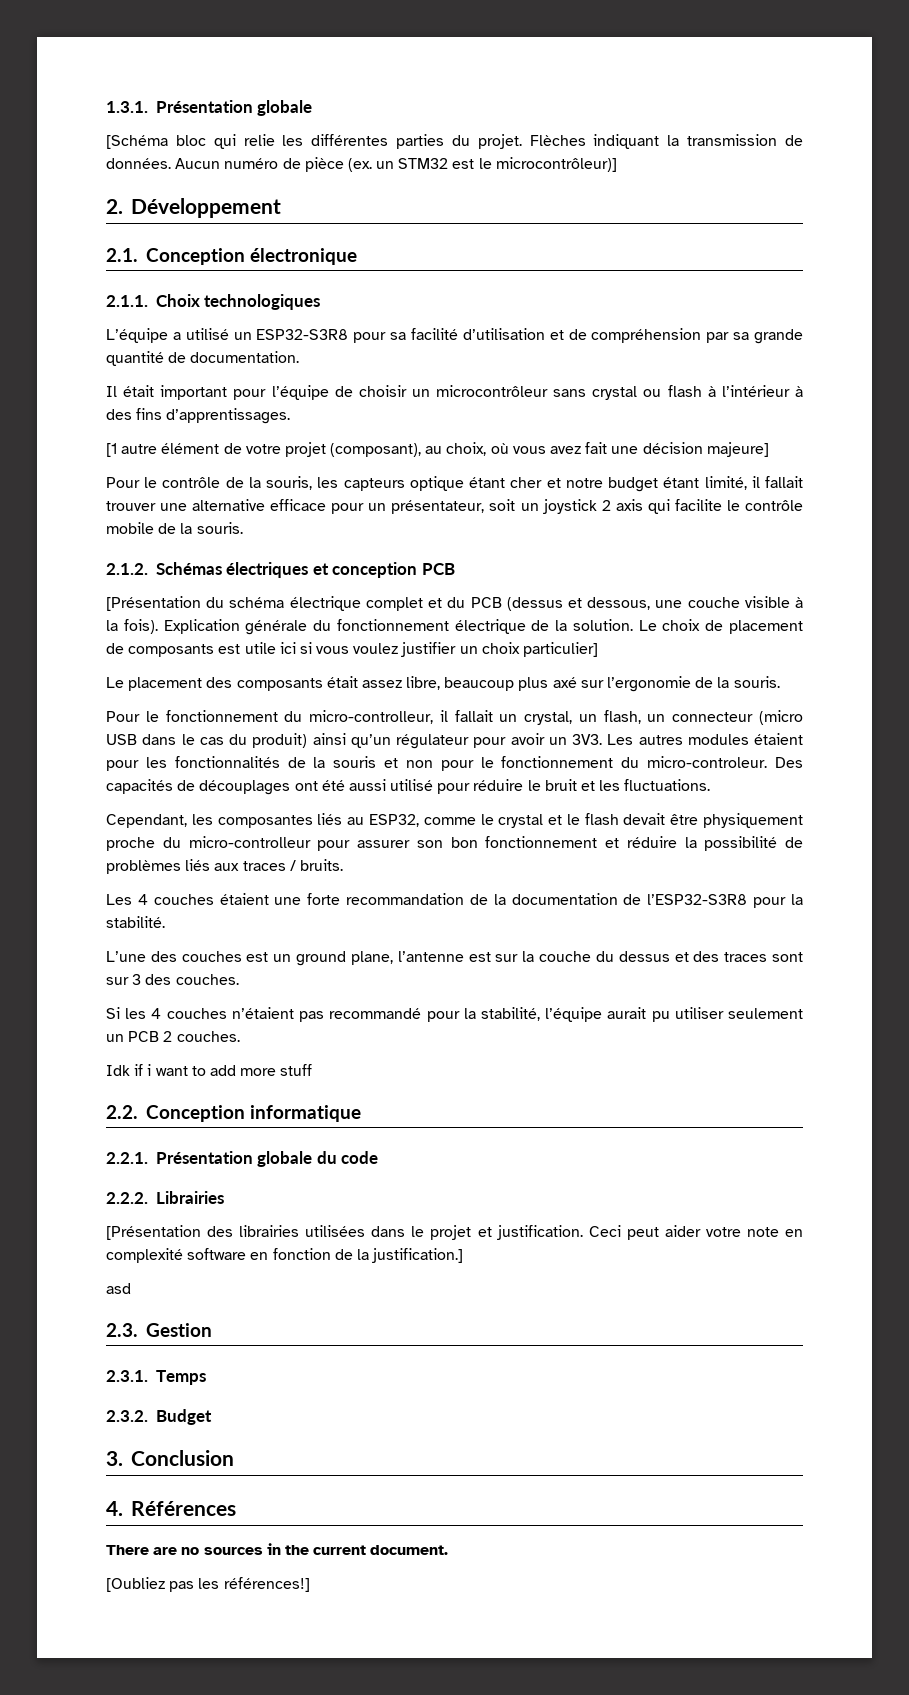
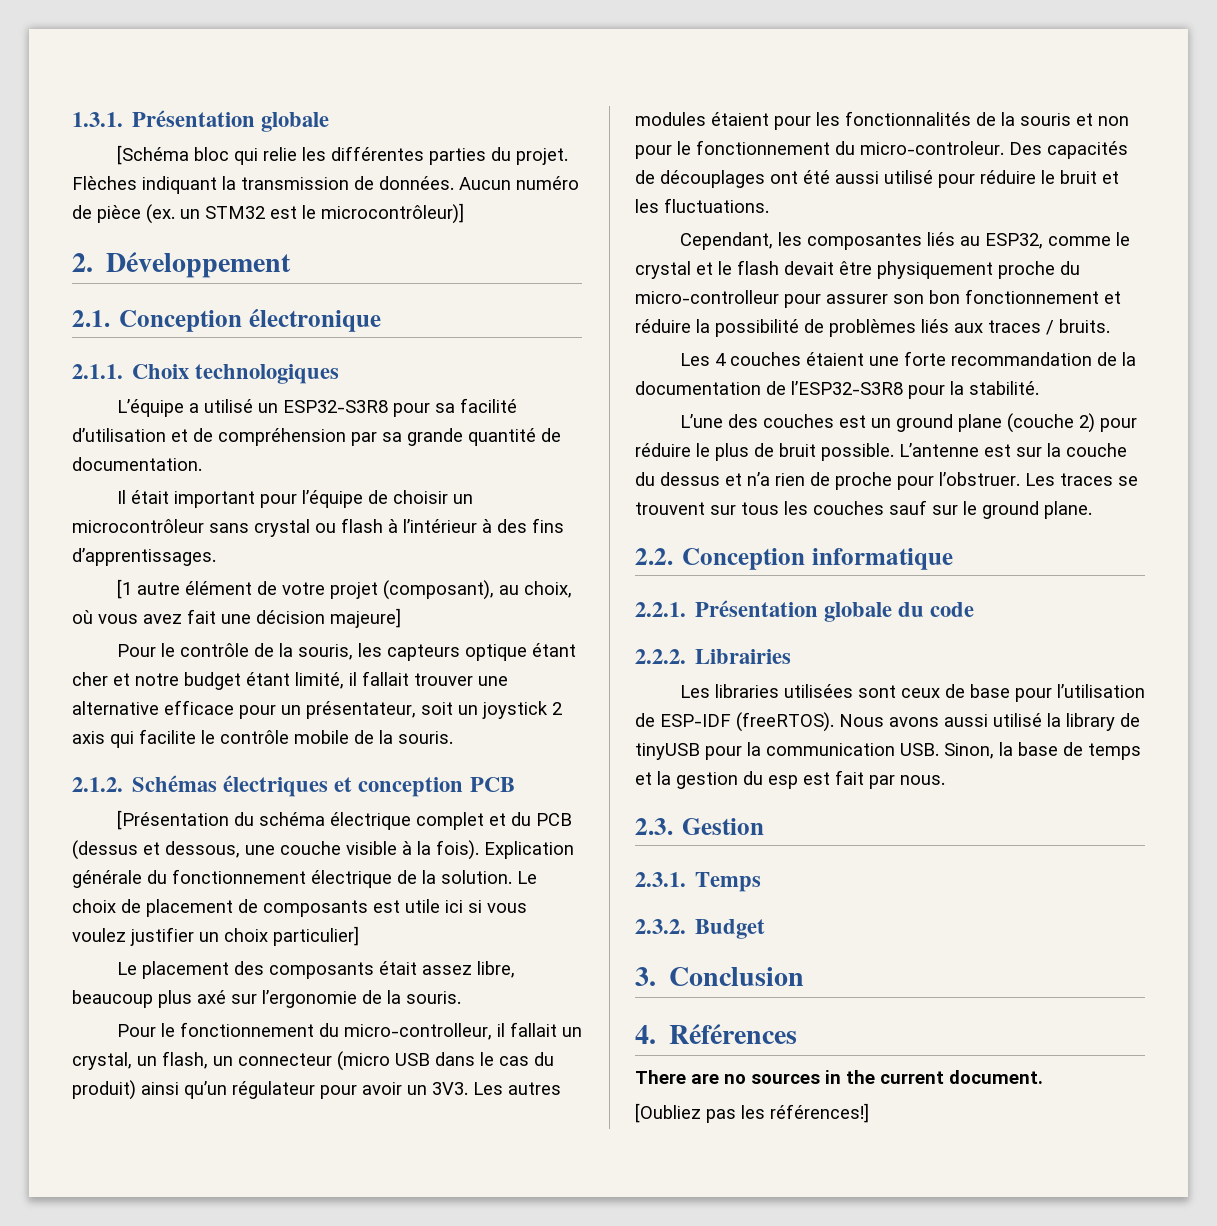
[350,951,464,965] plane, l’antenne -> [957,413,1137,433] [635,443,979,461] plane (couche 2) pour réduire le plus de bruit possible. L’antenne
[693,951,804,962] [106,974,239,985] [106,1007,803,1022] [106,1031,240,1042] [106,1064,313,1076] des traces sont sur 3 des couches. // Si les 4 couches n’étaient pas recommandé pour la stabilité, l’équipe aurait pu utiliser seulement un PCB 2 couches. // Idk if i want to add more stuff -> [747,472,1138,490] [635,500,1092,519] n’a rien de proche pour l’obstruer. Les traces se trouvent sur tous les couches sauf sur le ground plane.
[106,1225,803,1240] [106,1248,464,1263] [106,1283,131,1294] [Présentation des librairies utilisées dans le projet et justification. Ceci peut aider votre note en complexité software en fonction de la justification.] // asd -> [679,684,1145,702] [635,712,1140,732] [635,742,1141,760] [635,770,945,789] Les libraries utilisées sont ceux de base pour l’utilisation de ESP-IDF (freeRTOS). Nous avons aussi utilisé la library de tinyUSB pour la communication USB. Sinon, la base de temps et la gestion du esp est fait par nous.

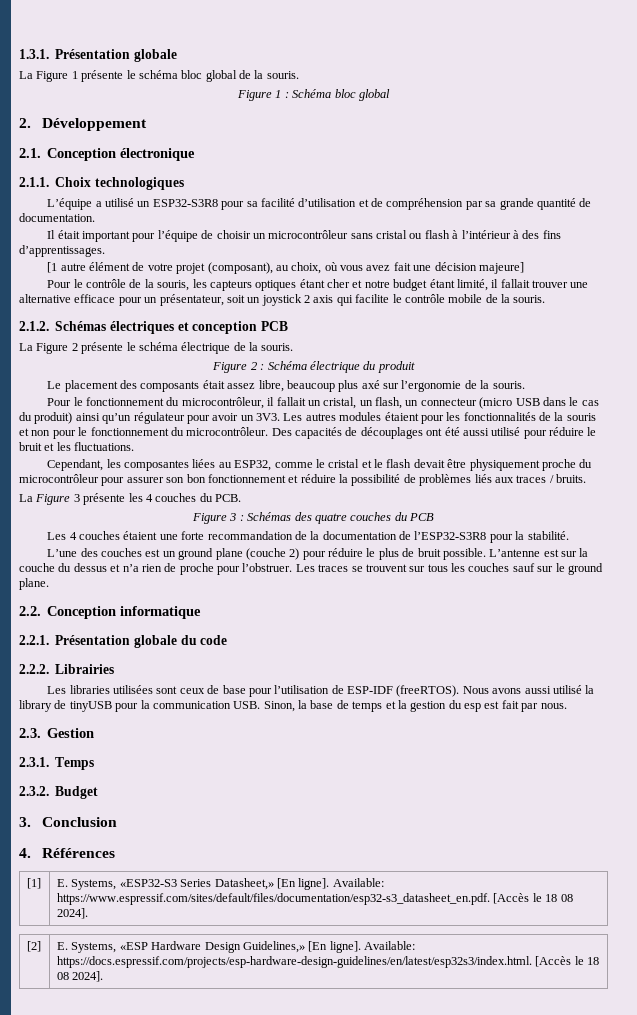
[116,145,568,165] [72,176,579,194] [72,203,464,224] [Schéma bloc qui relie les différentes parties du projet. Flèches indiquant la transmission de données. Aucun numéro de pièce (ex. un STM32 est le microcontrôleur)] -> [19,70,299,82] [237,89,390,101] La Figure 1 présente le schéma bloc global de la souris. // Figure 1 : Schéma bloc global
[254,519,310,537] crystal -> [375,230,407,239] cristal
[464,644,527,661] optique -> [255,280,297,291] optiques
[116,810,572,830] [72,840,574,860] [72,869,537,888] [72,899,527,917] [72,926,359,946] [Présentation du schéma électrique complet et du PCB (dessus et dessous, une couche visible à la fois). Explication générale du fonctionnement électrique de la solution. Le choix de placement de composants est utile ici si vous voulez justifier un choix particulier] -> [19,342,294,354] [212,361,415,373] La Figure 2 présente le schéma électrique de la souris. // Figure 2 : Schéma électrique du produit
[343,1023,492,1040] micro-controlleur, -> [181,397,264,409] microcontrôleur,
[72,1052,132,1070] crystal, -> [323,397,357,409] cristal,
[860,141,1004,155] micro-controleur. -> [186,427,269,436] microcontrôleur.
[926,232,955,246] liés -> [192,459,216,468] liées
[635,261,691,279] crystal -> [328,459,360,468] cristal
[635,290,779,304] micro-controlleur -> [19,474,99,483] microcontrôleur
(1110, 326) none -> [19,493,241,505] [192,512,434,524] // La Figure 3 présente les 4 couches du PCB. // Figure 3 : Schémas des quatre couches du PCB
[635,1070,1043,1084] [635,1103,869,1123] // There are no sources in the current document. // [Oubliez pas les références!] -> [26,878,41,889] [56,878,384,890] [56,893,573,905] [56,908,88,919] [26,941,41,952] [56,941,415,953] [56,956,600,968] [56,971,104,982] // [1] | E. Systems, «ESP32-S3 Series Datasheet,» [En ligne]. Available: https://www.espressif.com/sites/default/files/documentation/esp32-s3_datasheet_en.pdf. [Accès le 18 08 2024]. // [2] | E. Systems, «ESP Hardware Design Guidelines,» [En ligne]. Available: https://docs.espressif.com/projects/esp-hardware-design-guidelines/en/latest/esp32s3/index.html. [Accès le 18 08 2024].

